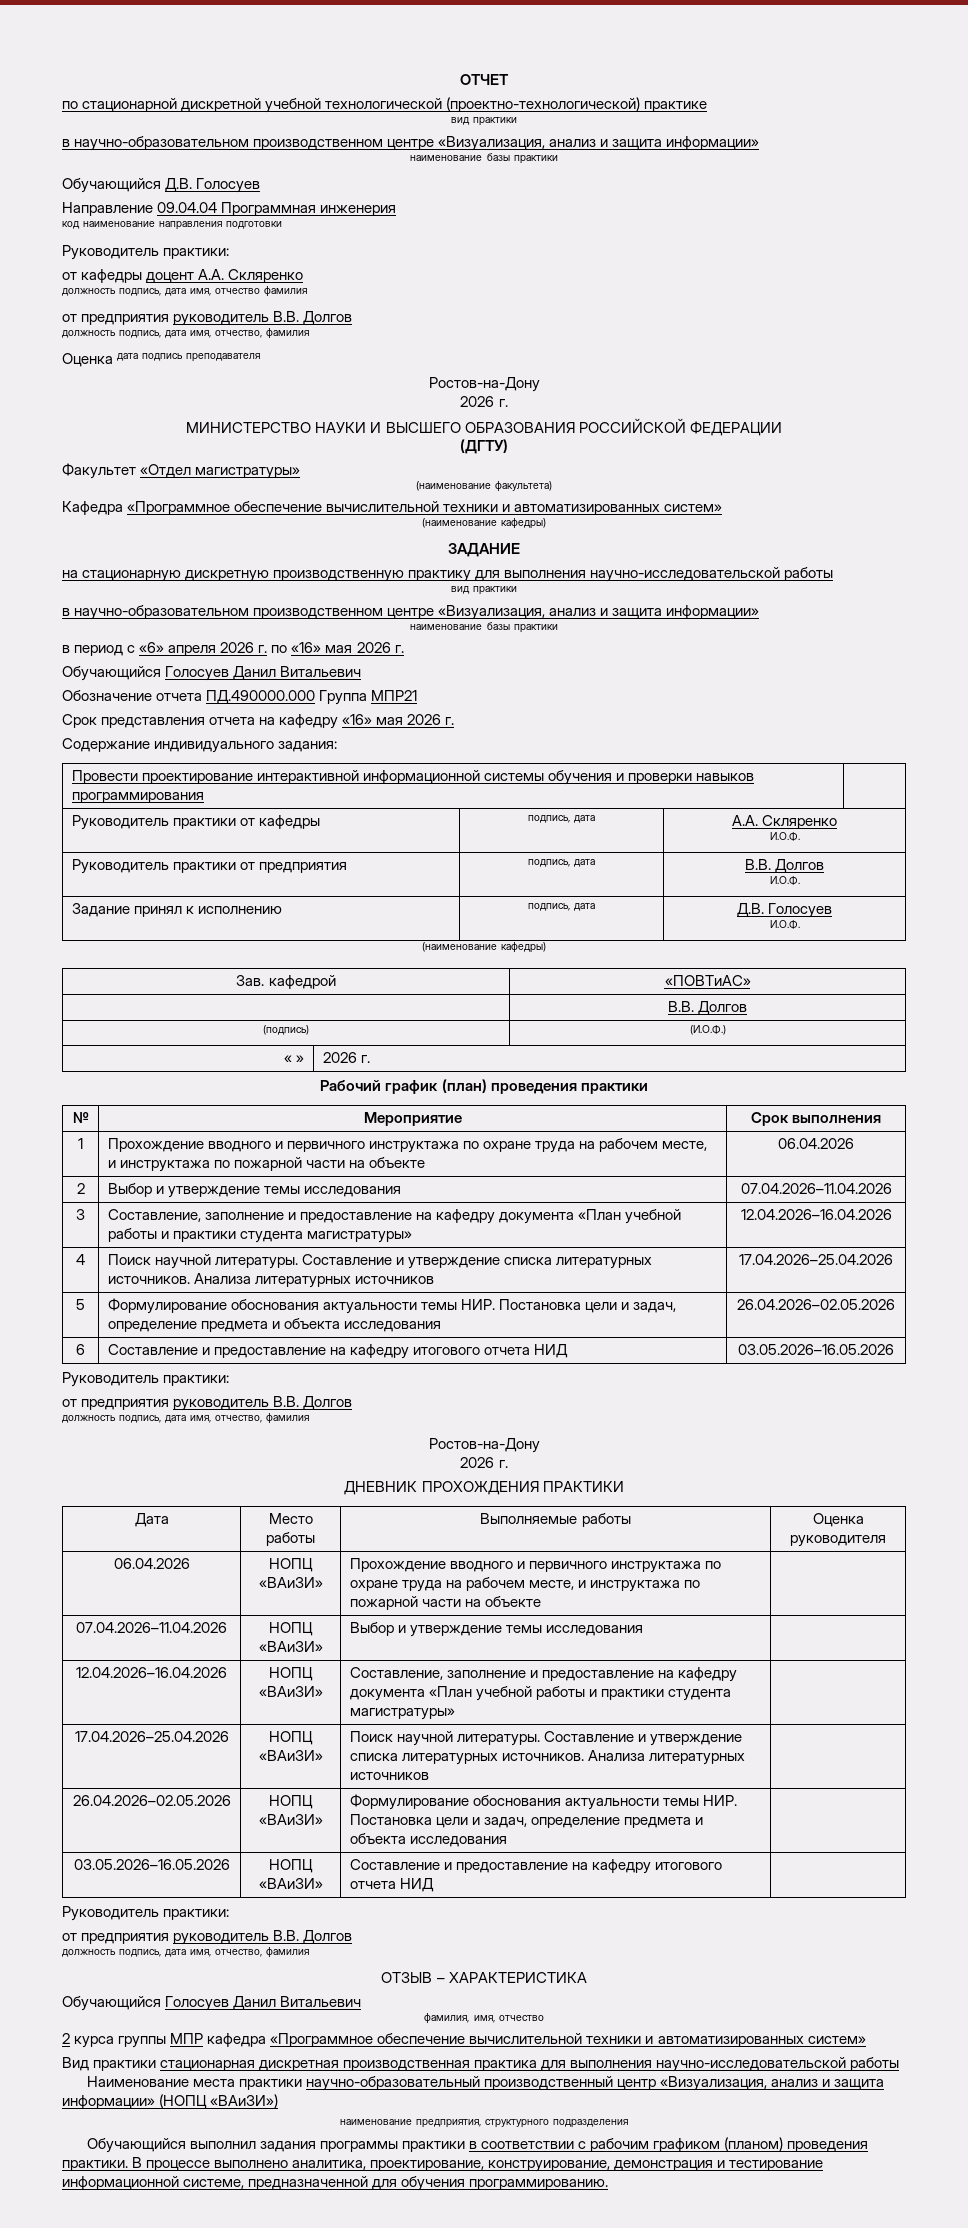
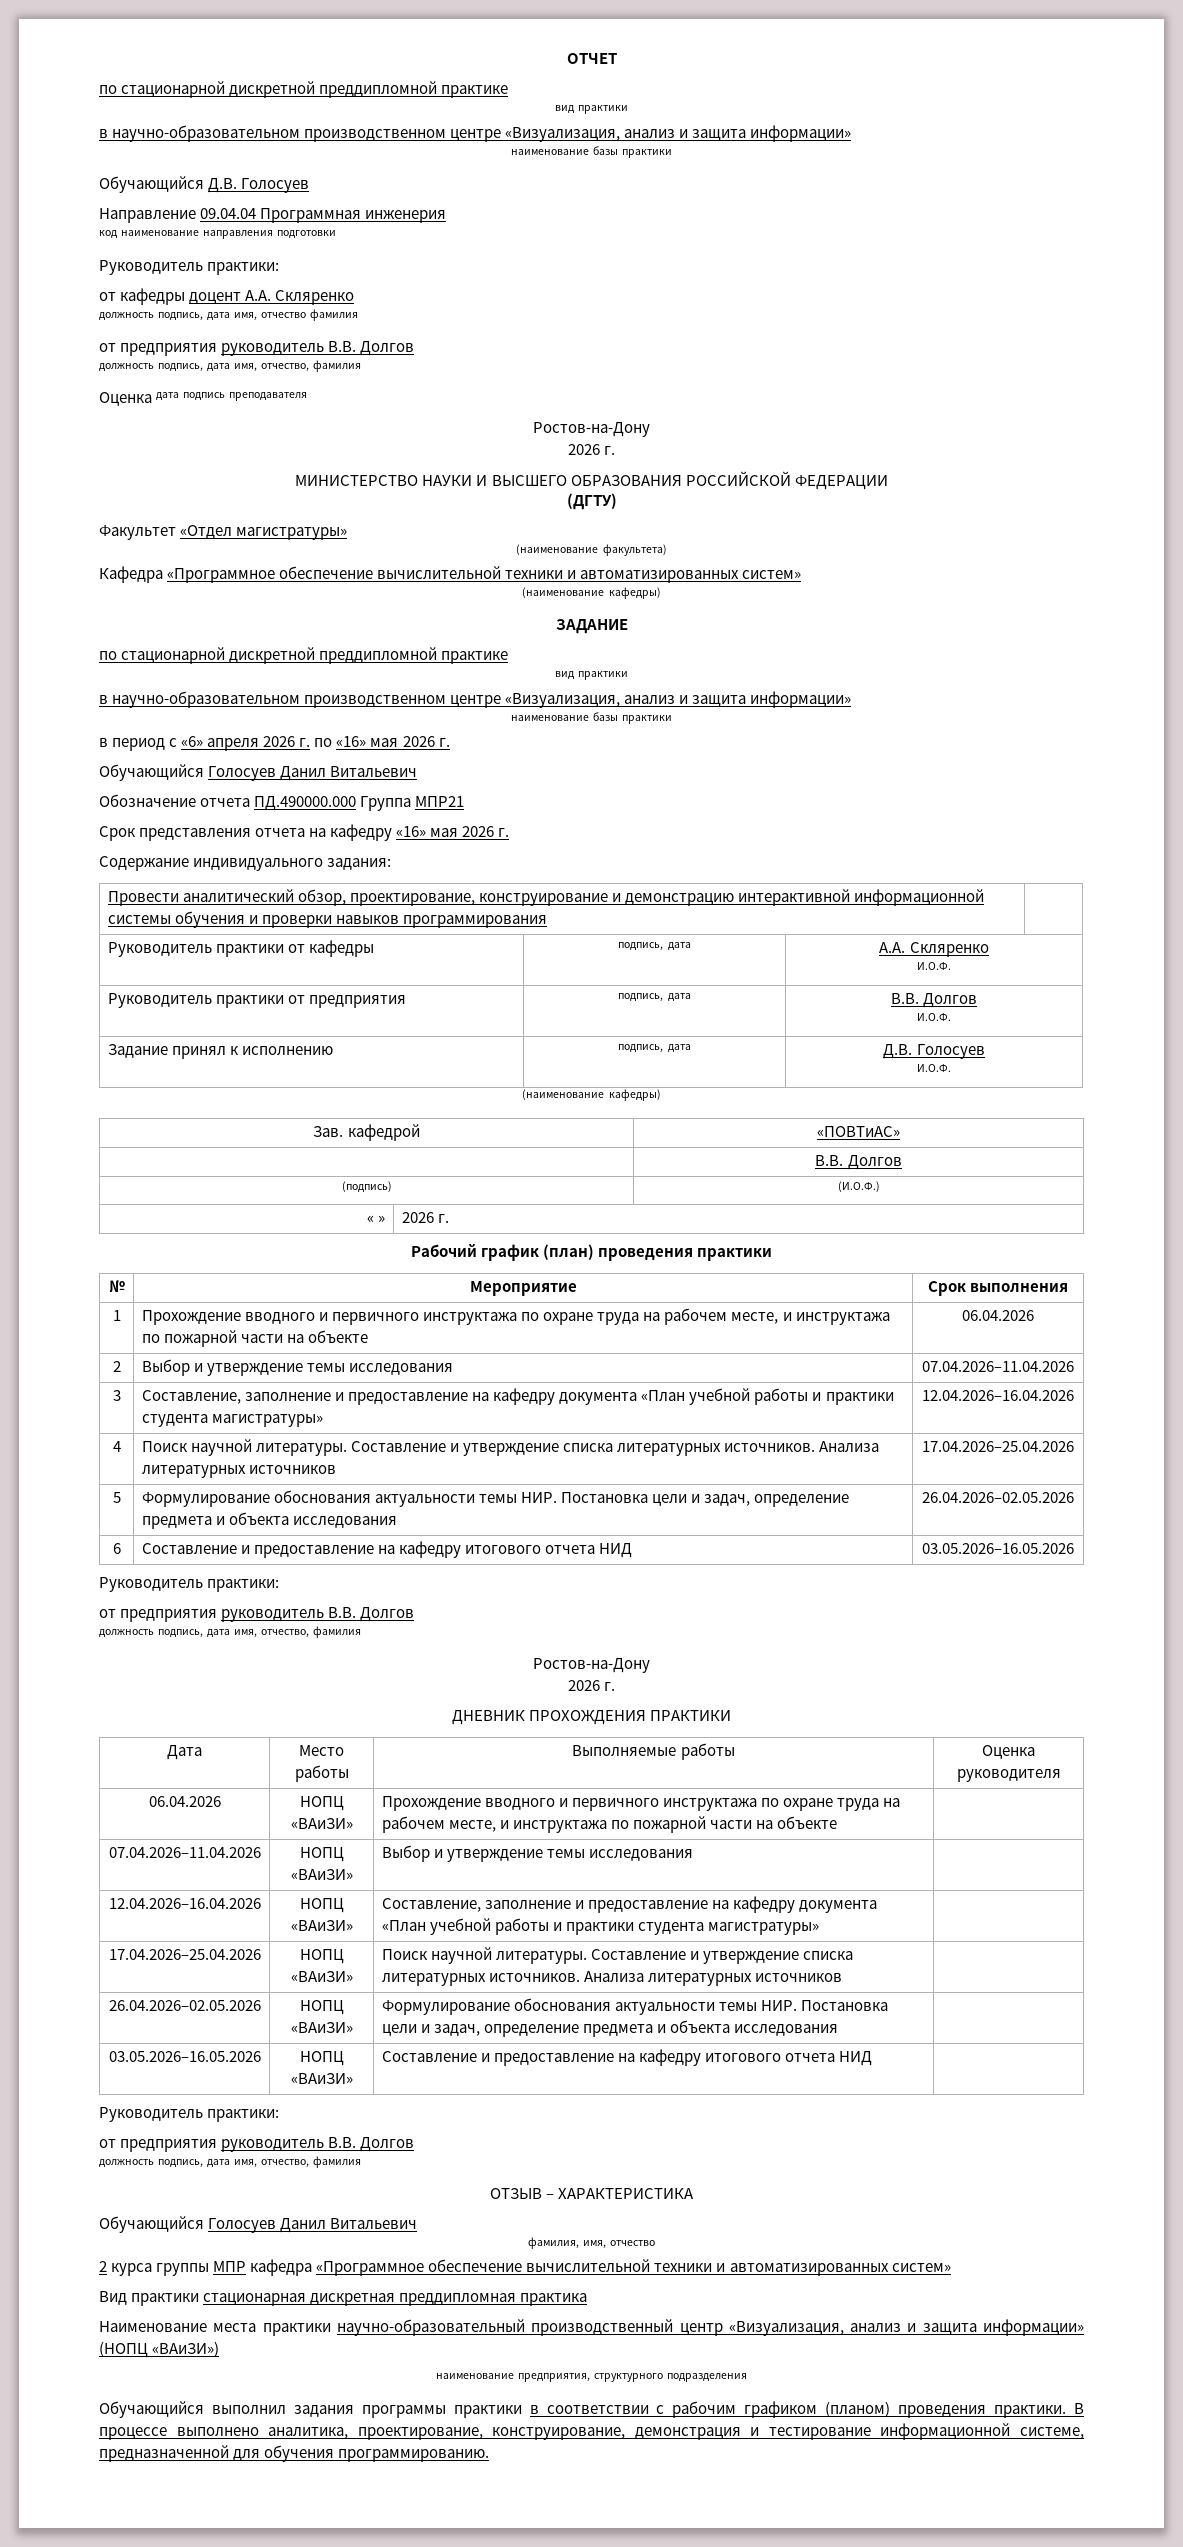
[265,97,641,113] учебной технологической (проектно-технологической) -> [319,81,438,98] преддипломной
[62,567,834,582] на стационарную дискретную производственную практику для выполнения научно-исследовательской работы -> [99,647,509,664] по стационарной дискретной преддипломной практике
[141,773,253,784] проектирование -> [183,889,735,906] аналитический обзор, проектирование, конструирование и демонстрацию
[343,2060,471,2071] производственная -> [399,2293,517,2306] преддипломная
[541,2057,900,2072] для выполнения научно-исследовательской работы -> (588, 2299) none

